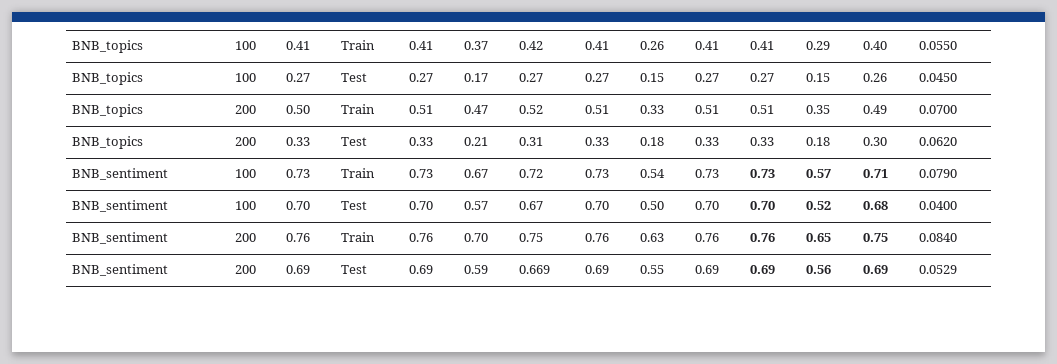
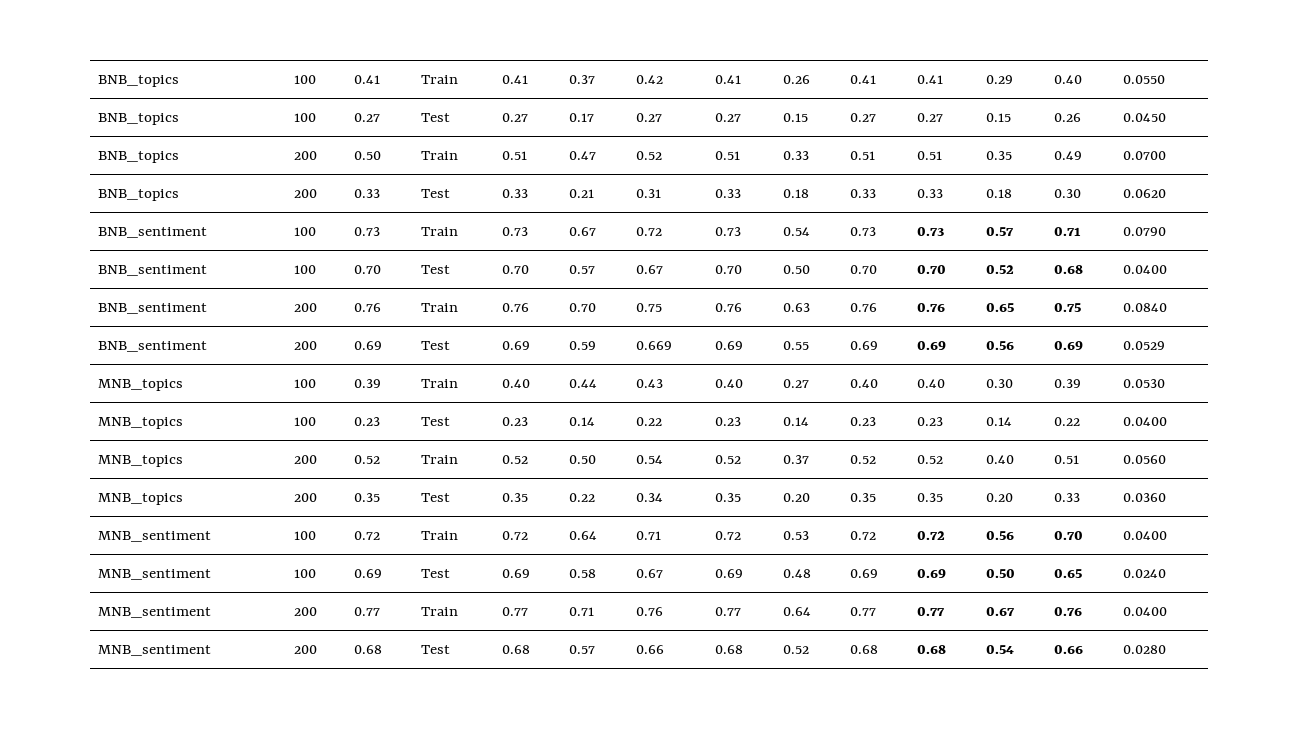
(957, 269) none -> [97,379,183,391] [293,379,316,388] [353,379,381,388] [420,379,458,388] [501,379,530,388] [568,379,597,388] [635,379,663,388] [714,379,743,388] [782,379,809,388] [849,379,878,388] [916,379,945,388] [985,379,1013,388] [1053,379,1081,388] [1122,379,1165,388] [97,417,183,429] [293,417,316,426] [353,417,380,426] [420,417,450,426] [501,417,528,426] [568,417,595,426] [635,417,662,426] [714,417,741,426] [782,417,809,426] [849,417,876,426] [916,417,943,426] [985,417,1012,426] [1053,417,1080,426] [1122,417,1167,426] [97,455,183,467] [293,455,317,464] [353,455,380,464] [420,455,458,464] [501,455,528,464] [568,455,596,464] [635,455,663,464] [714,455,741,464] [782,455,809,464] [849,455,876,464] [916,455,943,464] [985,455,1014,464] [1053,455,1079,464] [1122,455,1166,464] [97,493,183,505] [293,493,317,502] [353,493,380,502] [420,493,450,502] [501,493,528,502] [568,493,595,502] [635,493,663,502] [714,493,741,502] [782,493,810,502] [849,493,876,502] [916,493,943,502] [985,493,1013,502] [1053,493,1080,502] [1122,493,1166,502] [97,531,211,542] [293,531,316,540] [353,531,380,540] [420,531,458,540] [501,531,528,540] [568,531,597,540] [635,531,661,540] [714,531,741,540] [782,531,809,540] [849,531,876,540] [916,531,945,540] [985,531,1014,540] [1053,531,1083,540] [1122,531,1167,540] [97,569,211,580] [293,569,316,578] [353,569,382,578] [420,569,450,578] [501,569,530,578] [568,569,596,578] [635,569,663,578] [714,569,743,578] [782,569,811,578] [849,569,878,578] [916,569,946,578] [985,569,1015,578] [1053,569,1082,578] [1122,569,1166,578] [97,607,211,618] [293,607,317,616] [353,607,380,616] [420,607,458,616] [501,607,528,616] [568,607,594,616] [635,607,663,616] [714,607,741,616] [782,607,811,616] [849,607,876,616] [916,607,945,616] [985,607,1015,616] [1053,607,1082,616] [1122,607,1167,616] [97,645,211,656] [293,645,317,654] [353,645,382,654] [420,645,450,654] [501,645,530,654] [568,645,595,654] [635,645,664,654] [714,645,743,654] [782,645,809,654] [849,645,878,654] [916,645,946,654] [985,645,1014,654] [1053,645,1083,654] [1122,645,1166,654] // MNB_topics | 100 | 0.39 | Train | 0.40 | 0.44 | 0.43 | 0.40 | 0.27 | 0.40 | 0.40 | 0.30 | 0.39 | 0.0530 // MNB_topics | 100 | 0.23 | Test | 0.23 | 0.14 | 0.22 | 0.23 | 0.14 | 0.23 | 0.23 | 0.14 | 0.22 | 0.0400 // MNB_topics | 200 | 0.52 | Train | 0.52 | 0.50 | 0.54 | 0.52 | 0.37 | 0.52 | 0.52 | 0.40 | 0.51 | 0.0560 // MNB_topics | 200 | 0.35 | Test | 0.35 | 0.22 | 0.34 | 0.35 | 0.20 | 0.35 | 0.35 | 0.20 | 0.33 | 0.0360 // MNB_sentiment | 100 | 0.72 | Train | 0.72 | 0.64 | 0.71 | 0.72 | 0.53 | 0.72 | 0.72 | 0.56 | 0.70 | 0.0400 // MNB_sentiment | 100 | 0.69 | Test | 0.69 | 0.58 | 0.67 | 0.69 | 0.48 | 0.69 | 0.69 | 0.50 | 0.65 | 0.0240 // MNB_sentiment | 200 | 0.77 | Train | 0.77 | 0.71 | 0.76 | 0.77 | 0.64 | 0.77 | 0.77 | 0.67 | 0.76 | 0.0400 // MNB_sentiment | 200 | 0.68 | Test | 0.68 | 0.57 | 0.66 | 0.68 | 0.52 | 0.68 | 0.68 | 0.54 | 0.66 | 0.0280

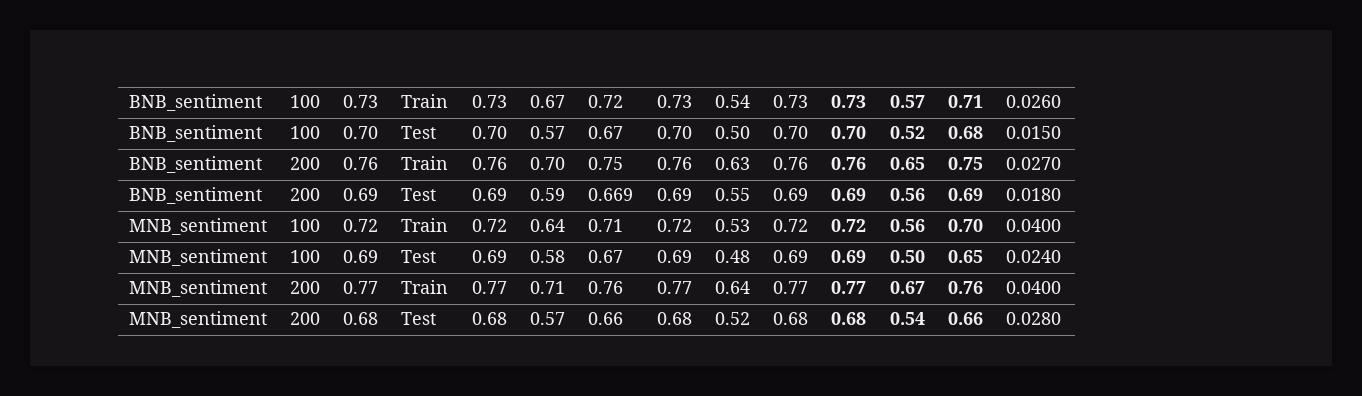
[97,75,179,87] [293,75,316,84] [353,75,380,84] [420,75,458,84] [501,75,528,84] [568,75,595,84] [635,75,663,84] [714,75,741,84] [782,75,810,84] [849,75,876,84] [916,75,943,84] [985,75,1013,84] [1053,75,1082,84] [1122,75,1165,84] [97,113,179,125] [293,113,316,122] [353,113,380,122] [420,113,450,122] [501,113,528,122] [568,113,594,122] [635,113,662,122] [714,113,741,122] [782,113,808,122] [849,113,876,122] [916,113,943,122] [985,113,1011,122] [1053,113,1081,122] [1122,113,1166,122] [97,151,179,163] [293,151,317,160] [353,151,381,160] [420,151,458,160] [501,151,527,160] [568,151,596,160] [635,151,662,160] [714,151,740,160] [782,151,809,160] [849,151,875,160] [916,151,942,160] [985,151,1012,160] [1053,151,1082,160] [1122,151,1166,160] [97,189,179,201] [293,189,317,198] [353,189,380,198] [420,189,450,198] [501,189,528,198] [568,189,594,198] [635,189,661,198] [714,189,741,198] [782,189,809,198] [849,189,876,198] [916,189,943,198] [985,189,1012,198] [1053,189,1081,198] [1122,189,1166,198] BNB_topics | 100 | 0.41 | Train | 0.41 | 0.37 | 0.42 | 0.41 | 0.26 | 0.41 | 0.41 | 0.29 | 0.40 | 0.0550 // BNB_topics | 100 | 0.27 | Test | 0.27 | 0.17 | 0.27 | 0.27 | 0.15 | 0.27 | 0.27 | 0.15 | 0.26 | 0.0450 // BNB_topics | 200 | 0.50 | Train | 0.51 | 0.47 | 0.52 | 0.51 | 0.33 | 0.51 | 0.51 | 0.35 | 0.49 | 0.0700 // BNB_topics | 200 | 0.33 | Test | 0.33 | 0.21 | 0.31 | 0.33 | 0.18 | 0.33 | 0.33 | 0.18 | 0.30 | 0.0620 // -> (129, 102) none
[1122,227,1166,236] 0.0790 -> [1006,95,1062,108] 0.0260
[1122,265,1167,274] 0.0400 -> [1006,126,1062,139] 0.0150
[1122,303,1167,312] 0.0840 -> [1006,157,1062,170] 0.0270
[1122,341,1165,350] [97,379,183,391] [293,379,316,388] [353,379,381,388] [420,379,458,388] [501,379,530,388] [568,379,597,388] [635,379,663,388] [714,379,743,388] [782,379,809,388] [849,379,878,388] [916,379,945,388] [985,379,1013,388] [1053,379,1081,388] [1122,379,1165,388] [97,417,183,429] [293,417,316,426] [353,417,380,426] [420,417,450,426] [501,417,528,426] [568,417,595,426] [635,417,662,426] [714,417,741,426] [782,417,809,426] [849,417,876,426] [916,417,943,426] [985,417,1012,426] [1053,417,1080,426] [1122,417,1167,426] [97,455,183,467] [293,455,317,464] [353,455,380,464] [420,455,458,464] [501,455,528,464] [568,455,596,464] [635,455,663,464] [714,455,741,464] [782,455,809,464] [849,455,876,464] [916,455,943,464] [985,455,1014,464] [1053,455,1079,464] [1122,455,1166,464] [97,493,183,505] [293,493,317,502] [353,493,380,502] [420,493,450,502] [501,493,528,502] [568,493,595,502] [635,493,663,502] [714,493,741,502] [782,493,810,502] [849,493,876,502] [916,493,943,502] [985,493,1013,502] [1053,493,1080,502] [1122,493,1166,502] 0.0529 // MNB_topics | 100 | 0.39 | Train | 0.40 | 0.44 | 0.43 | 0.40 | 0.27 | 0.40 | 0.40 | 0.30 | 0.39 | 0.0530 // MNB_topics | 100 | 0.23 | Test | 0.23 | 0.14 | 0.22 | 0.23 | 0.14 | 0.23 | 0.23 | 0.14 | 0.22 | 0.0400 // MNB_topics | 200 | 0.52 | Train | 0.52 | 0.50 | 0.54 | 0.52 | 0.37 | 0.52 | 0.52 | 0.40 | 0.51 | 0.0560 // MNB_topics | 200 | 0.35 | Test | 0.35 | 0.22 | 0.34 | 0.35 | 0.20 | 0.35 | 0.35 | 0.20 | 0.33 | 0.0360 -> [1006,188,1062,201] 0.0180

